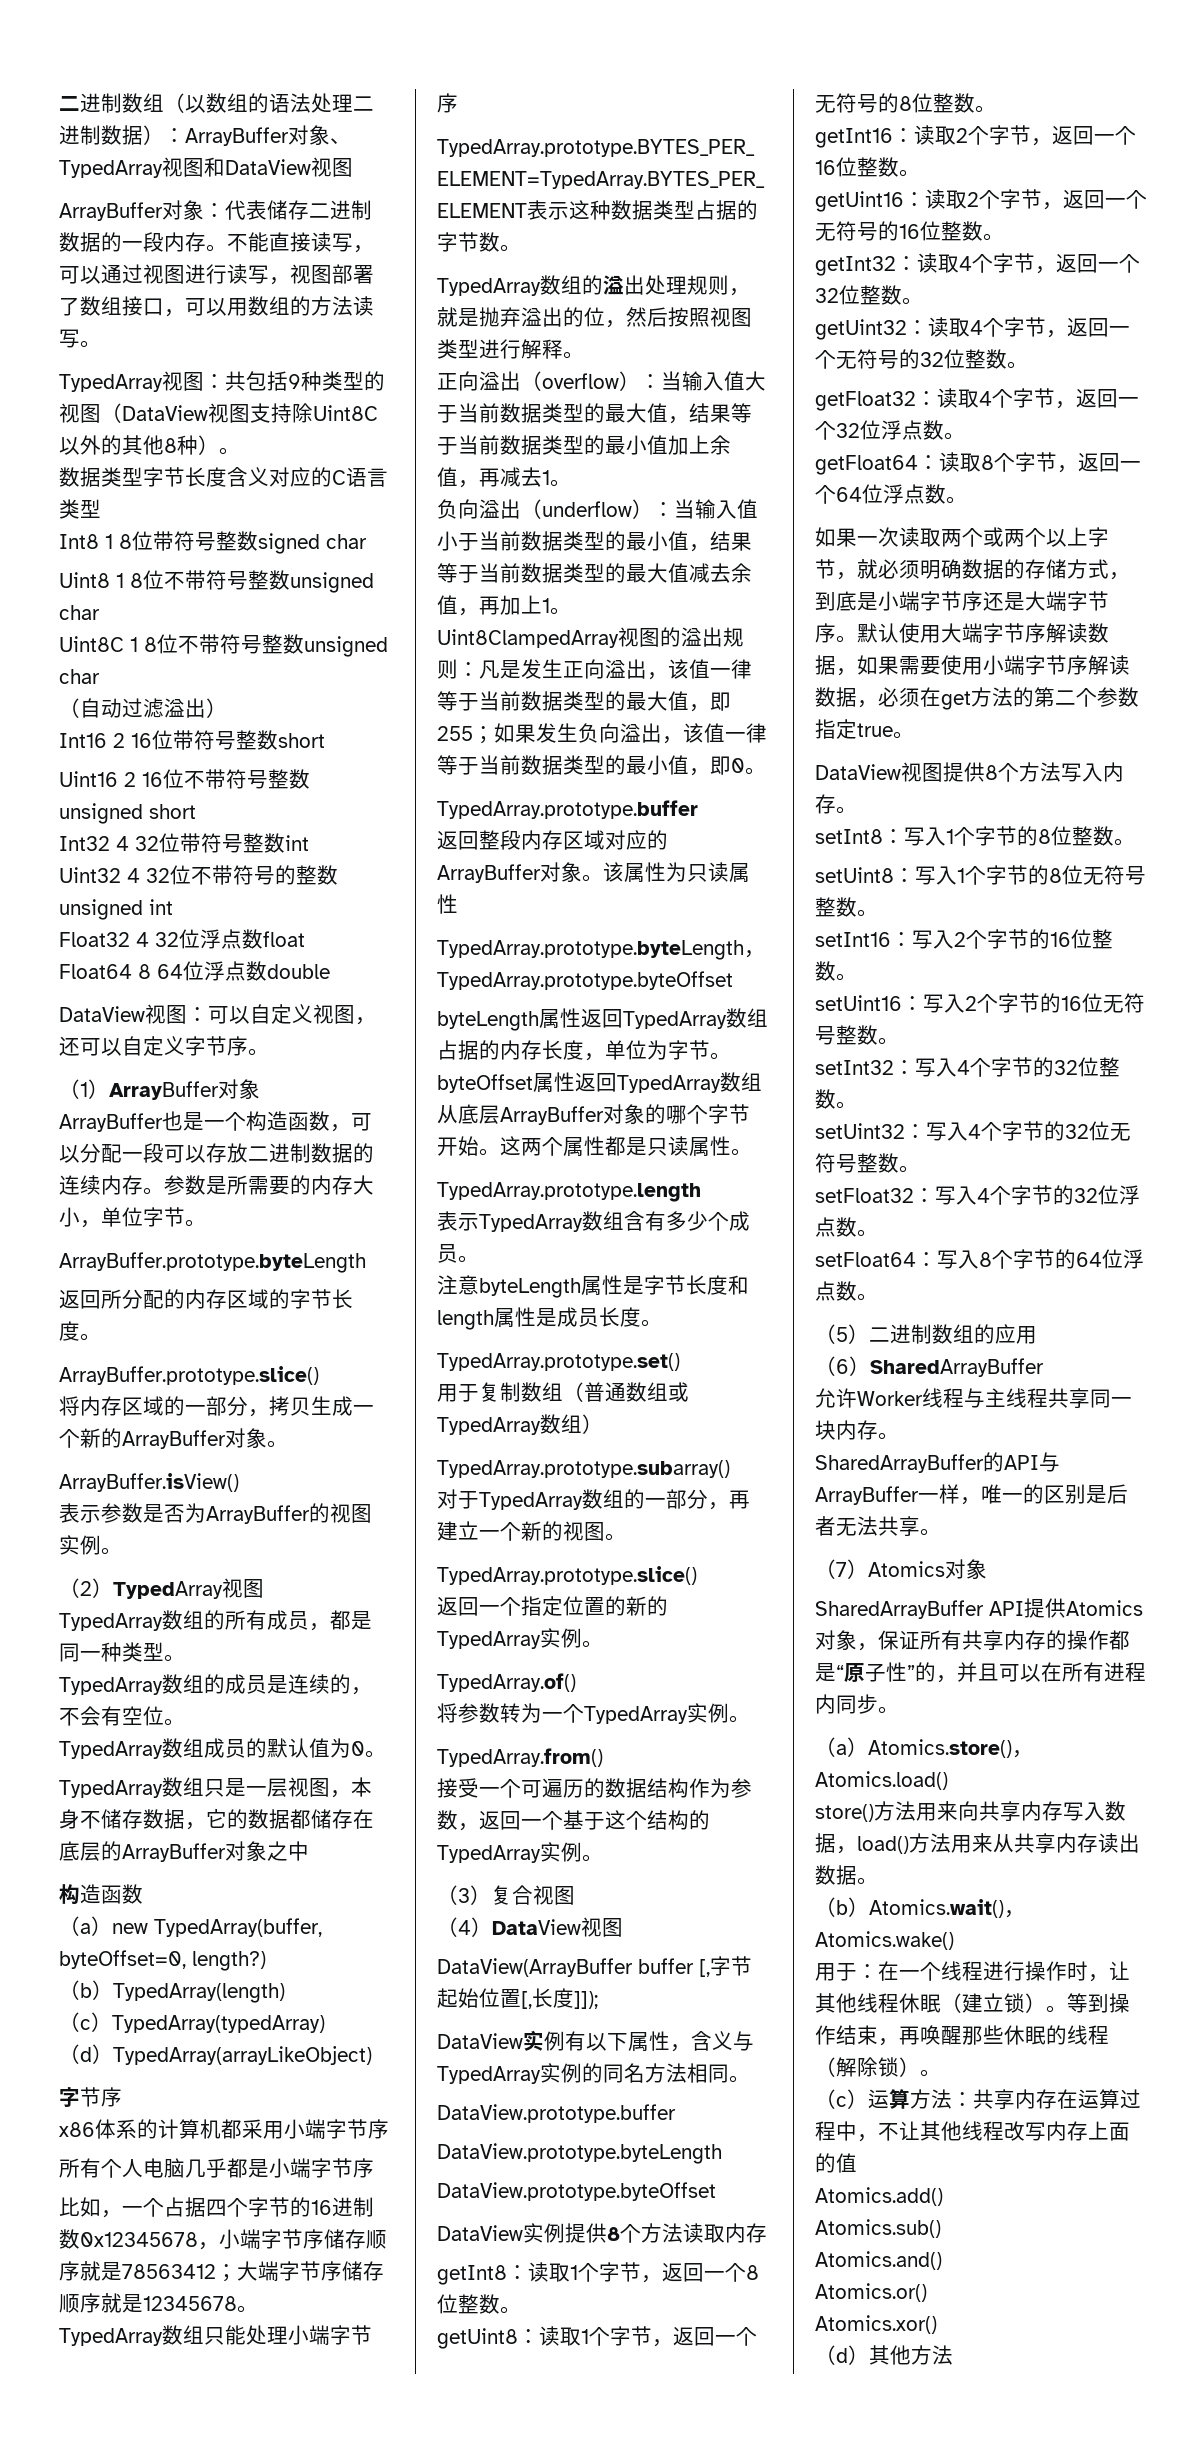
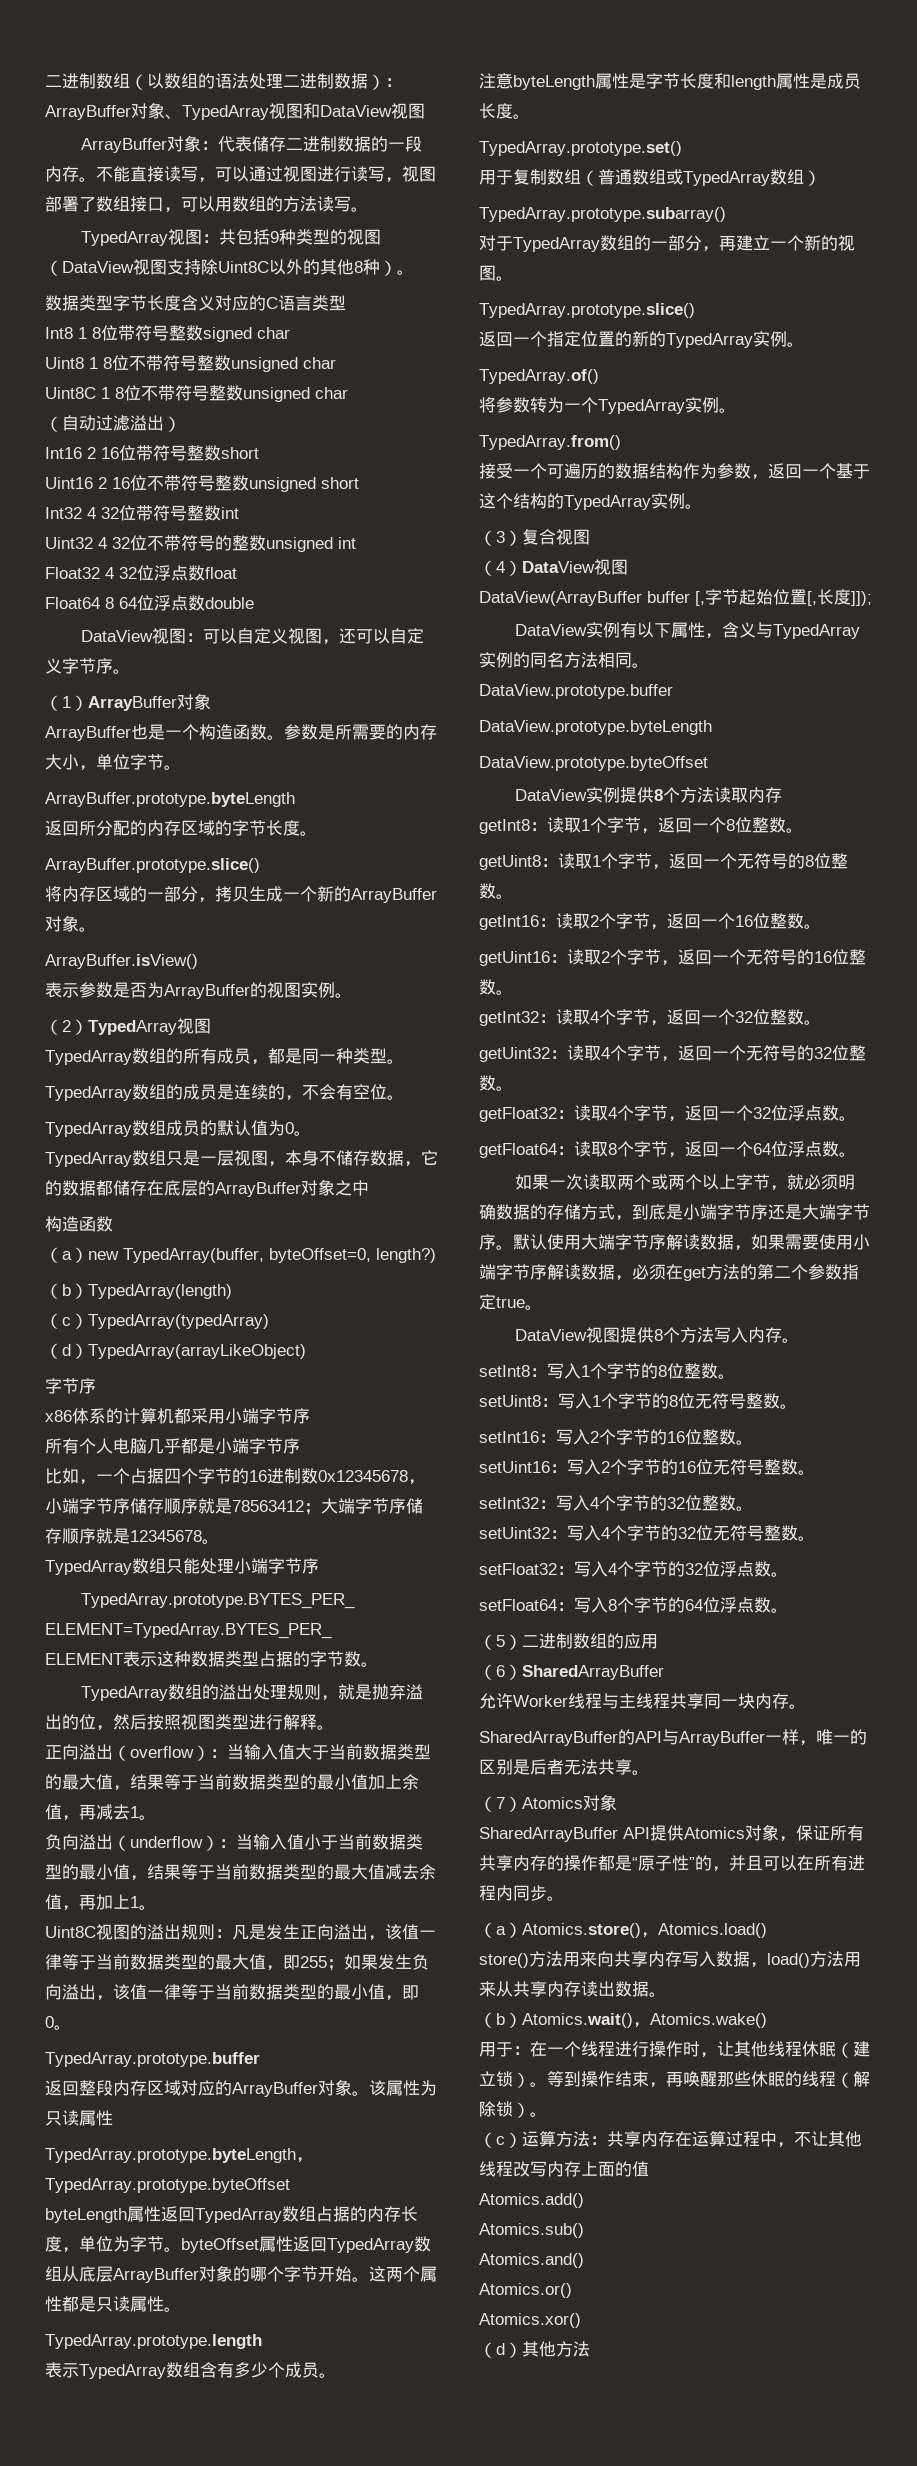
[330,1113,372,1132] [59,1143,374,1163] [59,1175,143,1195] ，可以分配一段可以存放二进制数据的连续内存 -> (267, 732) none
[437,629,619,648] Uint8ClampedArray -> [45,1926,96,1938] Uint8C

